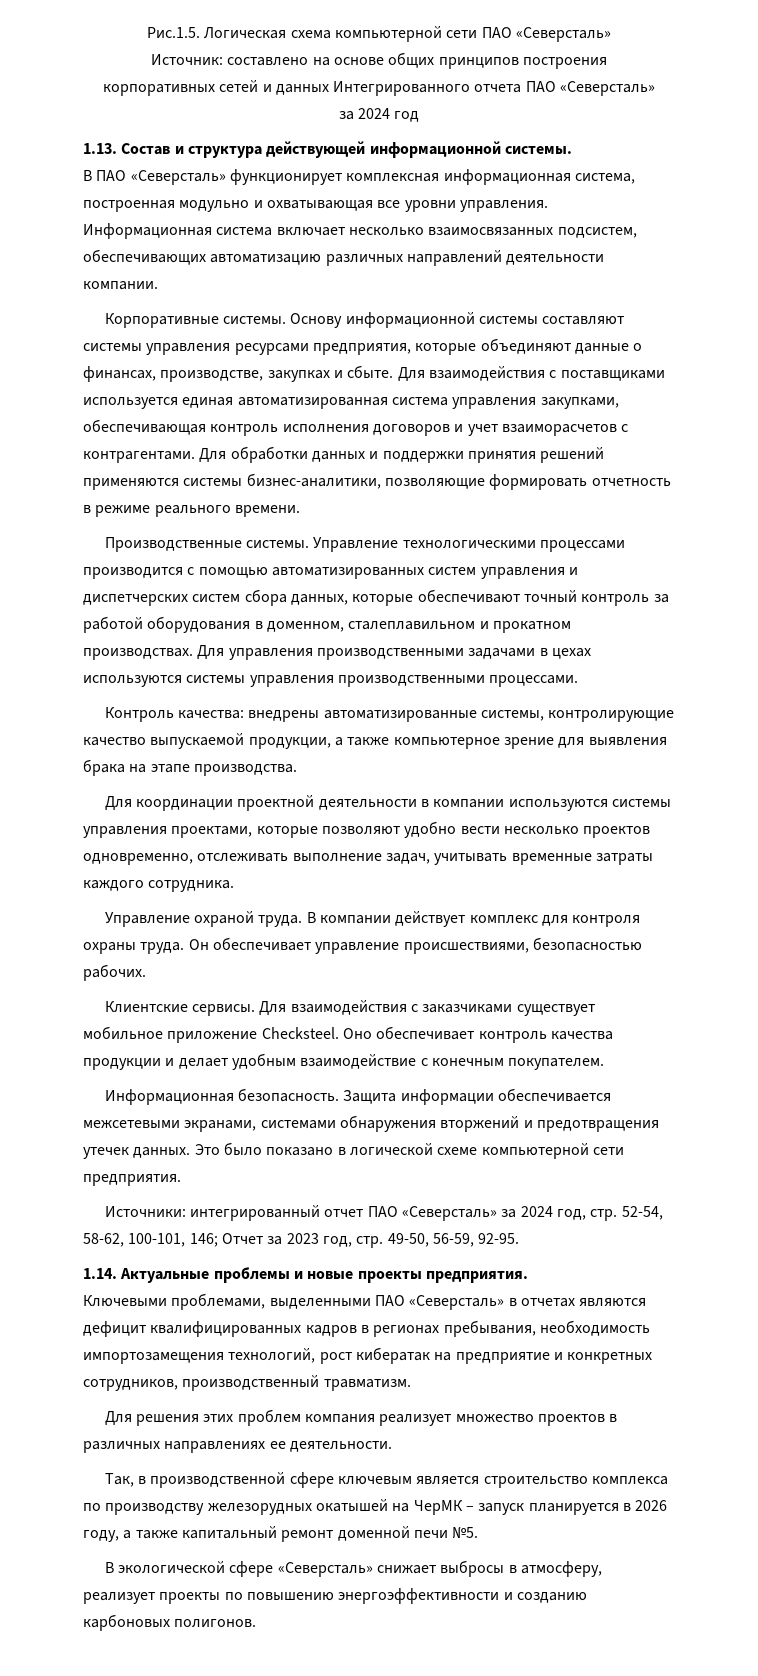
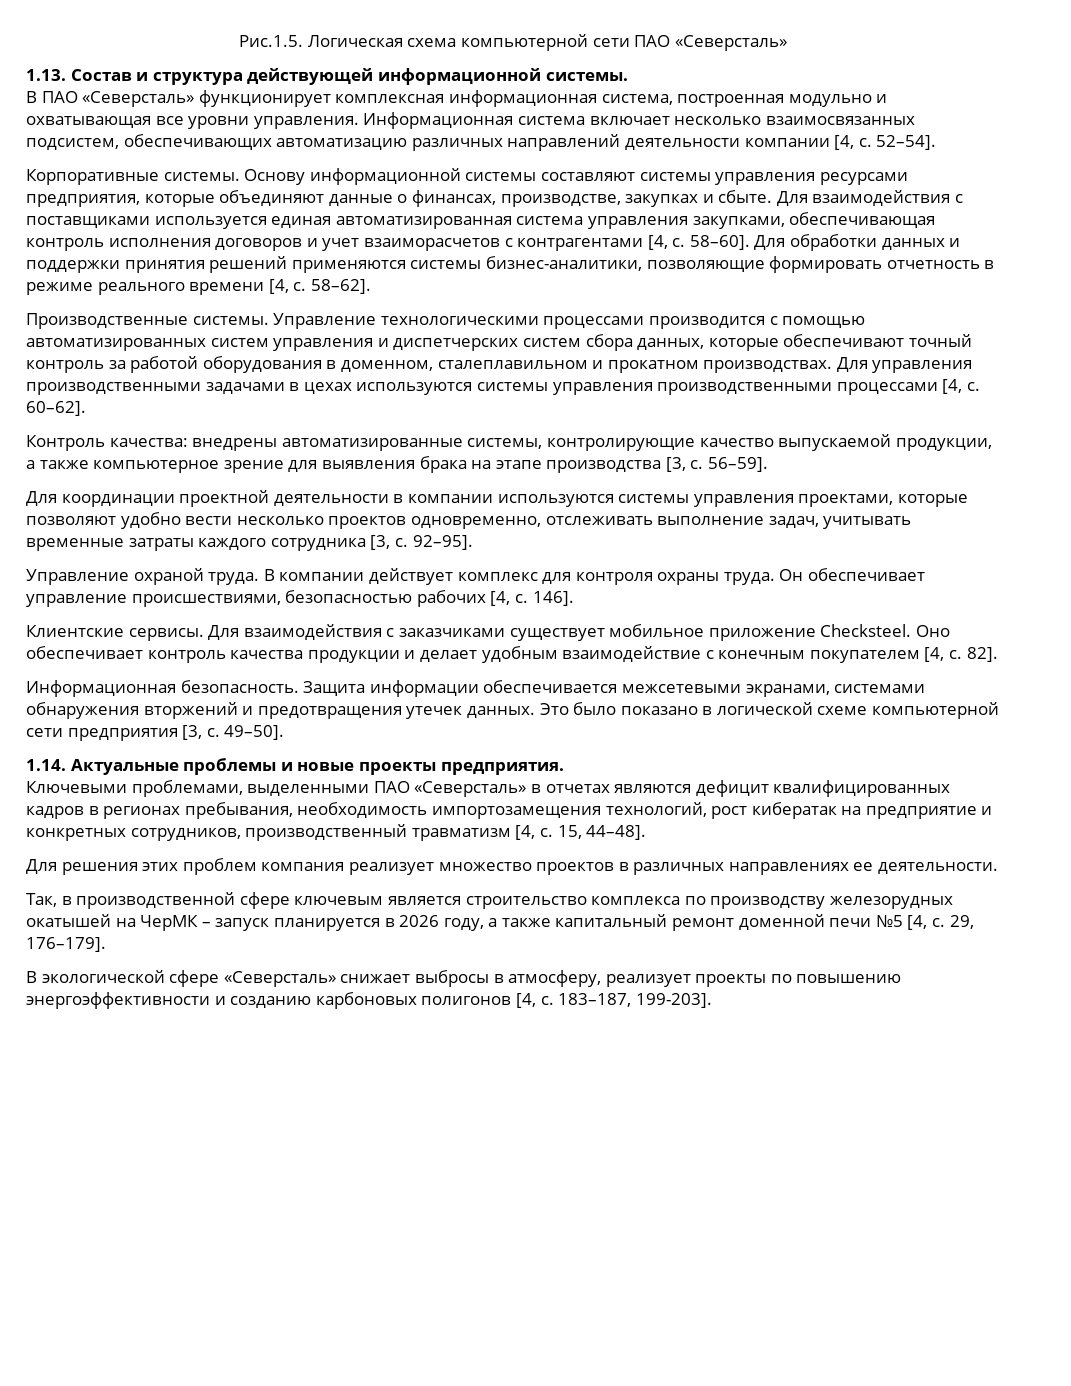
[151,52,607,69] [102,80,656,96] [338,108,420,122] // Источник: составлено на основе общих принципов построения // корпоративных сетей и данных Интегрированного отчета ПАО «Северсталь» // за 2024 год -> (787, 43) none
[83,281,158,290] компании. -> [744,135,937,150] компании [4, с. 52–54].
[83,451,195,463] контрагентами. -> [517,235,750,251] контрагентами [4, с. 58–60].
[234,505,300,517] времени. -> [189,279,371,295] времени [4, с. 58–62].
[489,675,579,687] процессами. -> [836,379,980,395] [26,401,86,416] процессами [4, с. 60–62].
[193,764,297,776] производства. -> [546,457,769,473] производства [3, с. 56–59].
[148,880,235,892] сотрудника. -> [270,535,473,551] сотрудника [3, с. 92–95].
[83,964,146,981] рабочих. -> [416,590,574,607] рабочих [4, с. 146].
[508,1058,605,1070] покупателем. -> [809,647,998,663] покупателем [4, с. 82].
[83,1174,181,1186] [104,1205,663,1221] [83,1233,520,1248] предприятия. // Источники: интегрированный отчет ПАО «Северсталь» за 2024 год, стр. 52-54, 58-62, 100-101, 146; Отчет за 2023 год, стр. 49-50, 56-59, 92-95. -> [67,725,285,741] предприятия [3, с. 49–50].
[323,1379,411,1391] травматизм. -> [411,825,647,841] травматизм [4, с. 15, 44–48].
[452,1527,479,1539] №5. -> [875,915,974,930] [26,937,106,952] №5 [4, с. 29, 176–179].
[174,1619,257,1628] полигонов. -> [421,993,712,1008] полигонов [4, с. 183–187, 199-203].

